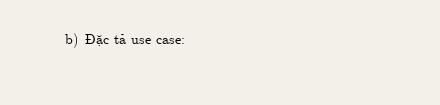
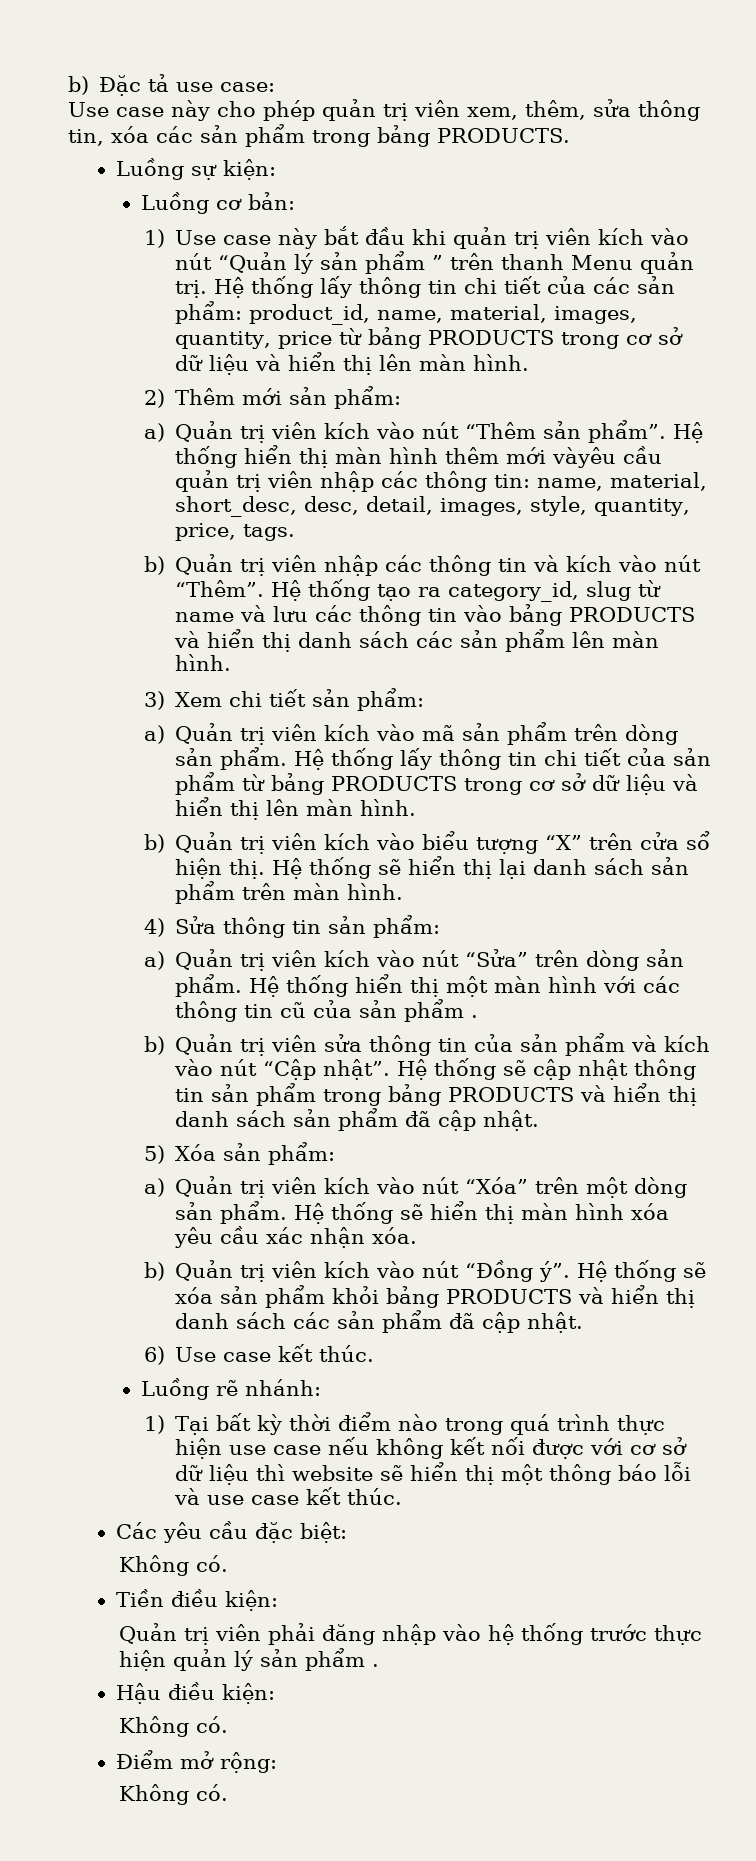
(185, 41) none -> [68,99,701,121] [68,124,571,147] [116,158,277,180] [141,192,296,214] [143,226,690,249] [175,251,695,274] [175,276,676,298] [175,301,638,325] [175,327,684,349] [175,352,530,375] [143,386,402,409] [143,420,704,443] [175,445,663,468] [175,470,708,492] [175,496,691,517] [175,523,296,541] [143,554,702,576] [175,579,662,602] [175,604,696,626] [174,629,660,652] [175,654,232,671] [143,688,425,711] [143,722,679,745] [175,747,712,770] [175,772,699,795] [175,797,417,820] [143,831,711,854] [175,856,690,879] [175,881,404,904] [143,915,441,938] [143,949,685,971] [175,974,681,997] [175,999,479,1022] [143,1033,711,1056] [174,1058,697,1080] [175,1083,698,1106] [175,1108,540,1131] [143,1142,336,1165] [143,1176,688,1198] [175,1201,670,1224] [174,1226,418,1248] [143,1260,707,1282] [175,1285,696,1308] [175,1310,584,1333] [143,1344,375,1365] [141,1378,322,1400] [143,1412,666,1435] [175,1437,688,1459] [175,1462,692,1485] [174,1487,403,1505] [116,1521,348,1543] [118,1555,228,1576] [116,1589,279,1611] [118,1623,702,1645] [118,1648,379,1671] [116,1682,276,1704] [118,1716,228,1737] [116,1750,278,1773] [118,1784,228,1805] // Use case này cho phép quản trị viên xem, thêm, sửa thông tin, xóa các sản phẩm trong bảng PRODUCTS. // Luồng sự kiện: // Luồng cơ bản: // 1) Use case này bắt đầu khi quản trị viên kích vào nút “Quản lý sản phẩm ” trên thanh Menu quản trị. Hệ thống lấy thông tin chi tiết của các sản phẩm: product_id, name, material, images, quantity, price từ bảng PRODUCTS trong cơ sở dữ liệu và hiển thị lên màn hình. // 2) Thêm mới sản phẩm: // a) Quản trị viên kích vào nút “Thêm sản phẩm”. Hệ thống hiển thị màn hình thêm mới vàyêu cầu quản trị viên nhập các thông tin: name, material, short_desc, desc, detail, images, style, quantity, price, tags. // b) Quản trị viên nhập các thông tin và kích vào nút “Thêm”. Hệ thống tạo ra category_id, slug từ name và lưu các thông tin vào bảng PRODUCTS và hiển thị danh sách các sản phẩm lên màn hình. // 3) Xem chi tiết sản phẩm: // a) Quản trị viên kích vào mã sản phẩm trên dòng sản phẩm. Hệ thống lấy thông tin chi tiết của sản phẩm từ bảng PRODUCTS trong cơ sở dữ liệu và hiển thị lên màn hình. // b) Quản trị viên kích vào biểu tượng “X” trên cửa sổ hiện thị. Hệ thống sẽ hiển thị lại danh sách sản phẩm trên màn hình. // 4) Sửa thông tin sản phẩm: // a) Quản trị viên kích vào nút “Sửa” trên dòng sản phẩm. Hệ thống hiển thị một màn hình với các thông tin cũ của sản phẩm . // b) Quản trị viên sửa thông tin của sản phẩm và kích vào nút “Cập nhật”. Hệ thống sẽ cập nhật thông tin sản phẩm trong bảng PRODUCTS và hiển thị danh sách sản phẩm đã cập nhật. // 5) Xóa sản phẩm: // a) Quản trị viên kích vào nút “Xóa” trên một dòng sản phẩm. Hệ thống sẽ hiển thị màn hình xóa yêu cầu xác nhận xóa. // b) Quản trị viên kích vào nút “Đồng ý”. Hệ thống sẽ xóa sản phẩm khỏi bảng PRODUCTS và hiển thị danh sách các sản phẩm đã cập nhật. // 6) Use case kết thúc. // Luồng rẽ nhánh: // 1) Tại bất kỳ thời điểm nào trong quá trình thực hiện use case nếu không kết nối được với cơ sở dữ liệu thì website sẽ hiển thị một thông báo lỗi và use case kết thúc. // Các yêu cầu đặc biệt: // Không có. // Tiền điều kiện: // Quản trị viên phải đăng nhập vào hệ thống trước thực hiện quản lý sản phẩm . // Hậu điều kiện: // Không có. // Điểm mở rộng: // Không có.

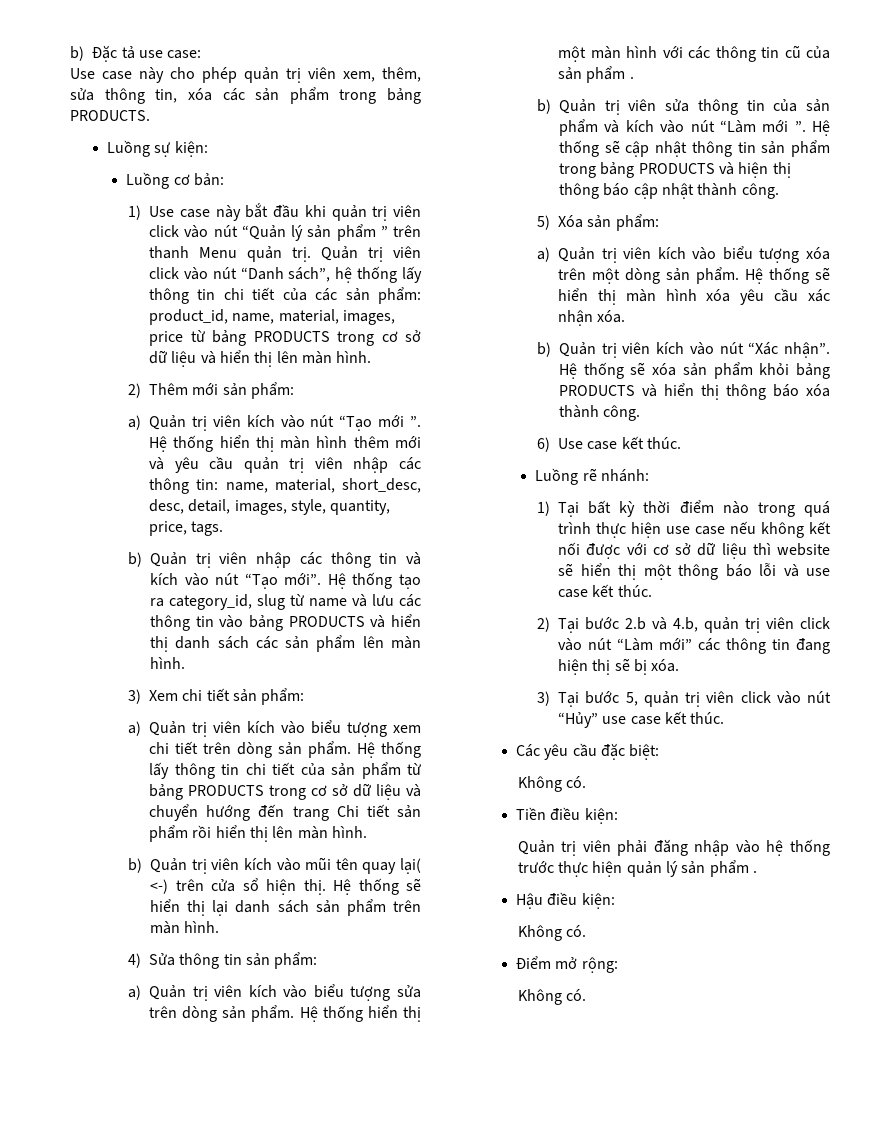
[598,228,645,245] kích -> [149,225,180,237] click
[214,277,245,298] Hệ -> [321,246,421,262] [149,267,353,283] Quản trị viên click vào nút “Danh sách”, hệ
[175,331,272,349] quantity, -> (396, 317) none
[465,420,667,443] “Thêm sản phẩm”. -> [339,415,421,431] “Tạo mới ”.
[552,447,617,468] vàyêu -> [149,457,199,473] và yêu
[175,580,265,597] “Thêm”. -> [244,573,322,589] “Tạo mới”.
[422,722,568,745] mã sản phẩm -> [311,720,421,737] [149,741,199,754] biểu tượng xem chi tiết
(699, 782) none -> [149,804,421,821] [149,825,212,842] chuyển hướng đến trang Chi tiết sản phẩm rồi
[422,831,583,854] biểu tượng “X” -> [305,857,421,874] [150,879,169,894] mũi tên quay lại( <-)
[422,949,529,967] nút “Sửa” -> [313,984,422,1001] biểu tượng sửa
[263,1059,391,1080] “Cập nhật”. -> [719,120,806,133] “Làm mới ”.
[613,1083,698,1106] [175,1108,540,1131] hiển thị danh sách sản phẩm đã cập nhật. -> [738,162,791,178] [559,183,779,199] hiện thị thông báo cập nhật thành công.
[422,1177,529,1194] nút “Xóa” -> [722,246,830,263] biểu tượng xóa
[465,1260,571,1282] “Đồng ý”. -> [748,342,830,358] “Xác nhận”.
[175,1310,584,1333] danh sách các sản phẩm đã cập nhật. -> [726,384,830,400] [559,405,641,421] thông báo xóa thành công.
(403, 1496) none -> [537,617,830,633] [558,638,830,654] [558,658,680,675] [537,691,831,707] [558,711,725,728] // 2) Tại bước 2.b và 4.b, quản trị viên click vào nút “Làm mới” các thông tin đang hiện thị sẽ bị xóa. // 3) Tại bước 5, quản trị viên click vào nút “Hủy” use case kết thúc.

